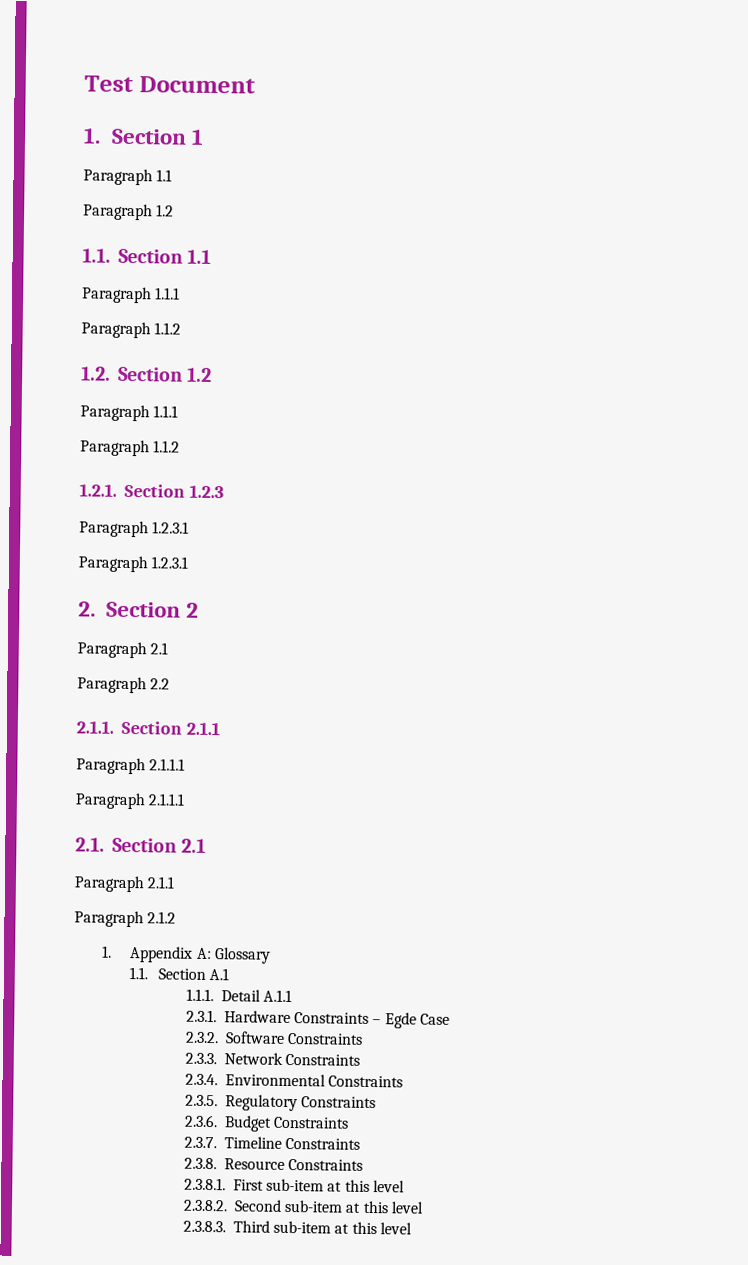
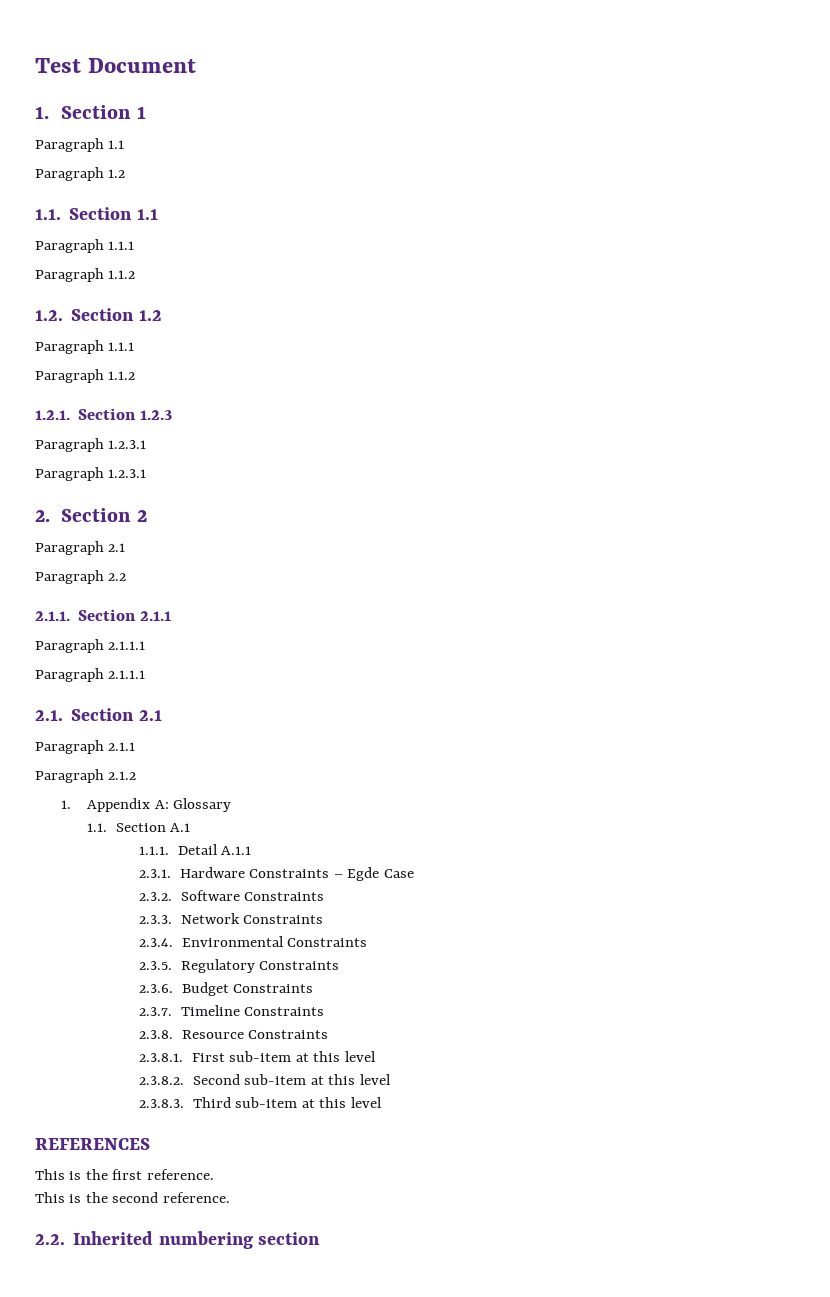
(413, 1228) none -> [35,1138,150,1150] [35,1169,214,1180] [35,1192,230,1203] [35,1231,321,1249] // REFERENCES // This is the first reference. // This is the second reference. // 2.2. Inherited numbering section

